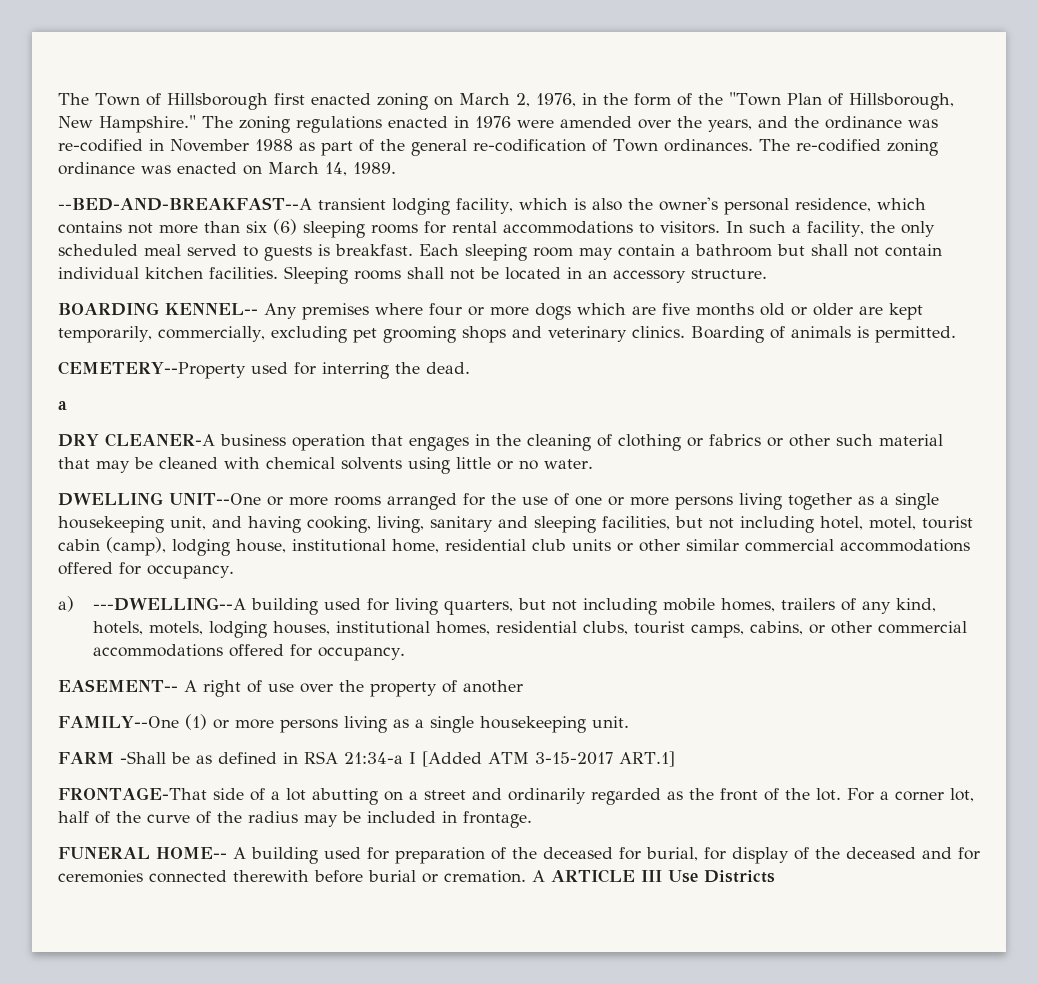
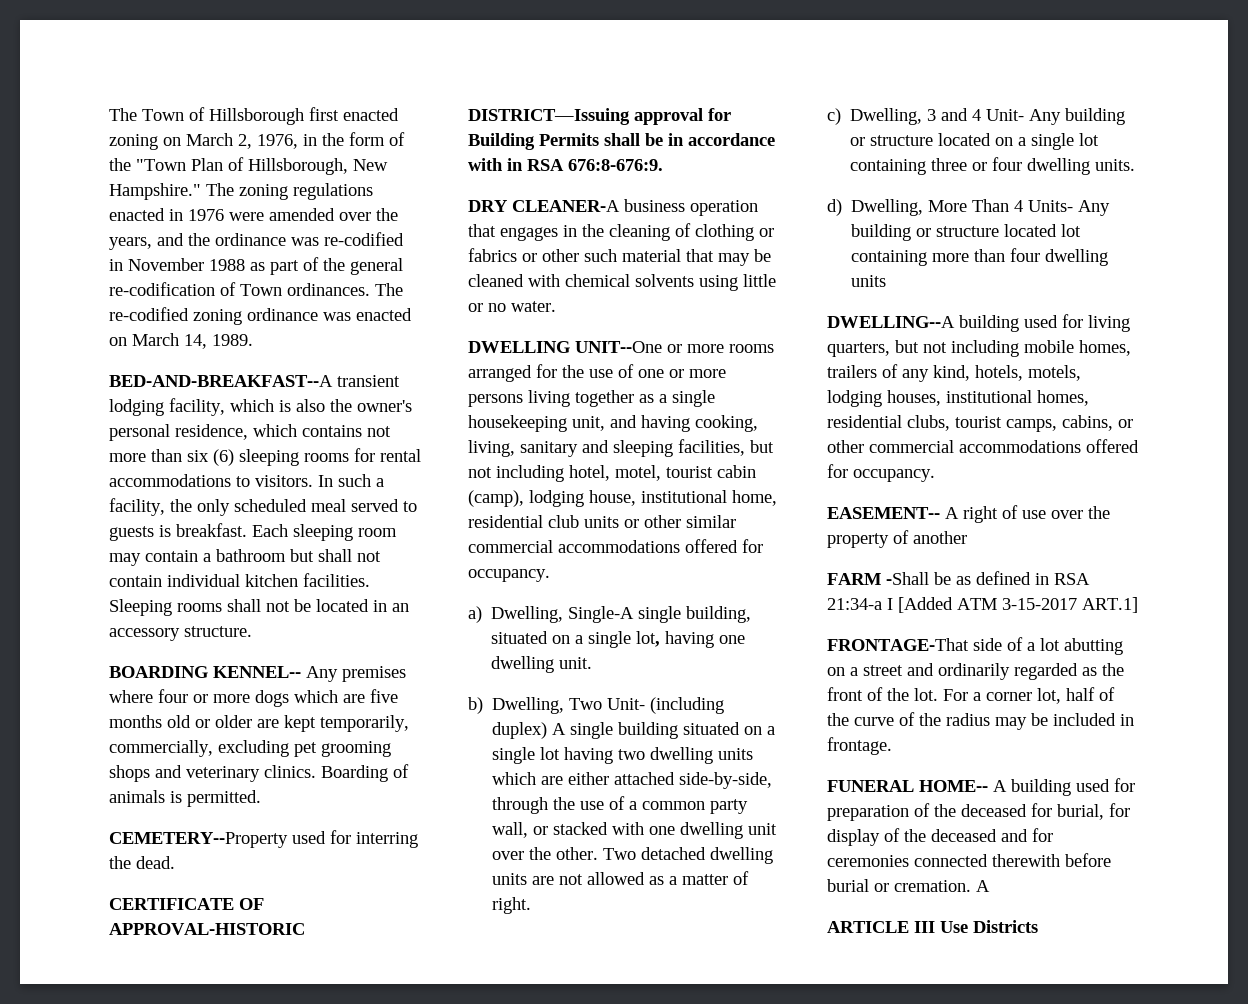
[58,197,312,211] --BED-AND-BREAKFAST--A -> [109,375,333,387] BED-AND-BREAKFAST--A
[58,401,67,410] a -> [109,898,264,910] [109,923,305,935] [468,108,731,125] [468,133,775,150] [468,158,663,171] CERTIFICATE OF APPROVAL-HISTORIC DISTRICT—Issuing approval for Building Permits shall be in accordance with in RSA 676:8-676:9.
[92,597,246,611] ---DWELLING--A -> [491,606,752,623] [491,631,746,648] [491,656,593,673] [468,697,725,714] [492,722,776,739] [492,747,754,764] [492,772,773,789] [492,796,749,814] [492,822,778,839] [492,847,774,864] [492,871,750,885] [492,897,532,914] [827,108,1126,125] [850,133,1100,150] [850,157,1136,175] [827,199,1111,216] [851,224,1082,241] [851,248,1109,266] [851,275,887,287] [827,316,955,328] Dwelling, Single-A single building, situated on a single lot, having one dwelling unit. // b) Dwelling, Two Unit- (including duplex) A single building situated on a single lot having two dwelling units which are either attached side-by-side, through the use of a common party wall, or stacked with one dwelling unit over the other. Two detached dwelling units are not allowed as a matter of right. // c) Dwelling, 3 and 4 Unit- Any building or structure located on a single lot containing three or four dwelling units. // d) Dwelling, More Than 4 Units- Any building or structure located lot containing more than four dwelling units // DWELLING--A
[58,714,629,733] // FAMILY--One (1) or more persons living as a single housekeeping unit. -> (967, 537) none
(545, 876) none -> (990, 886) //

